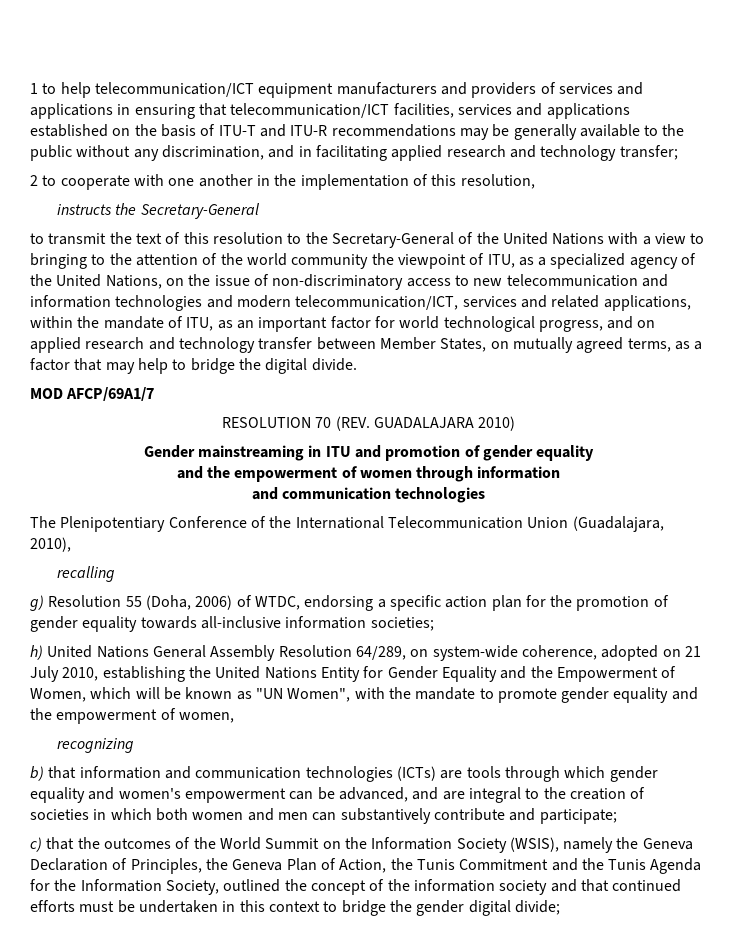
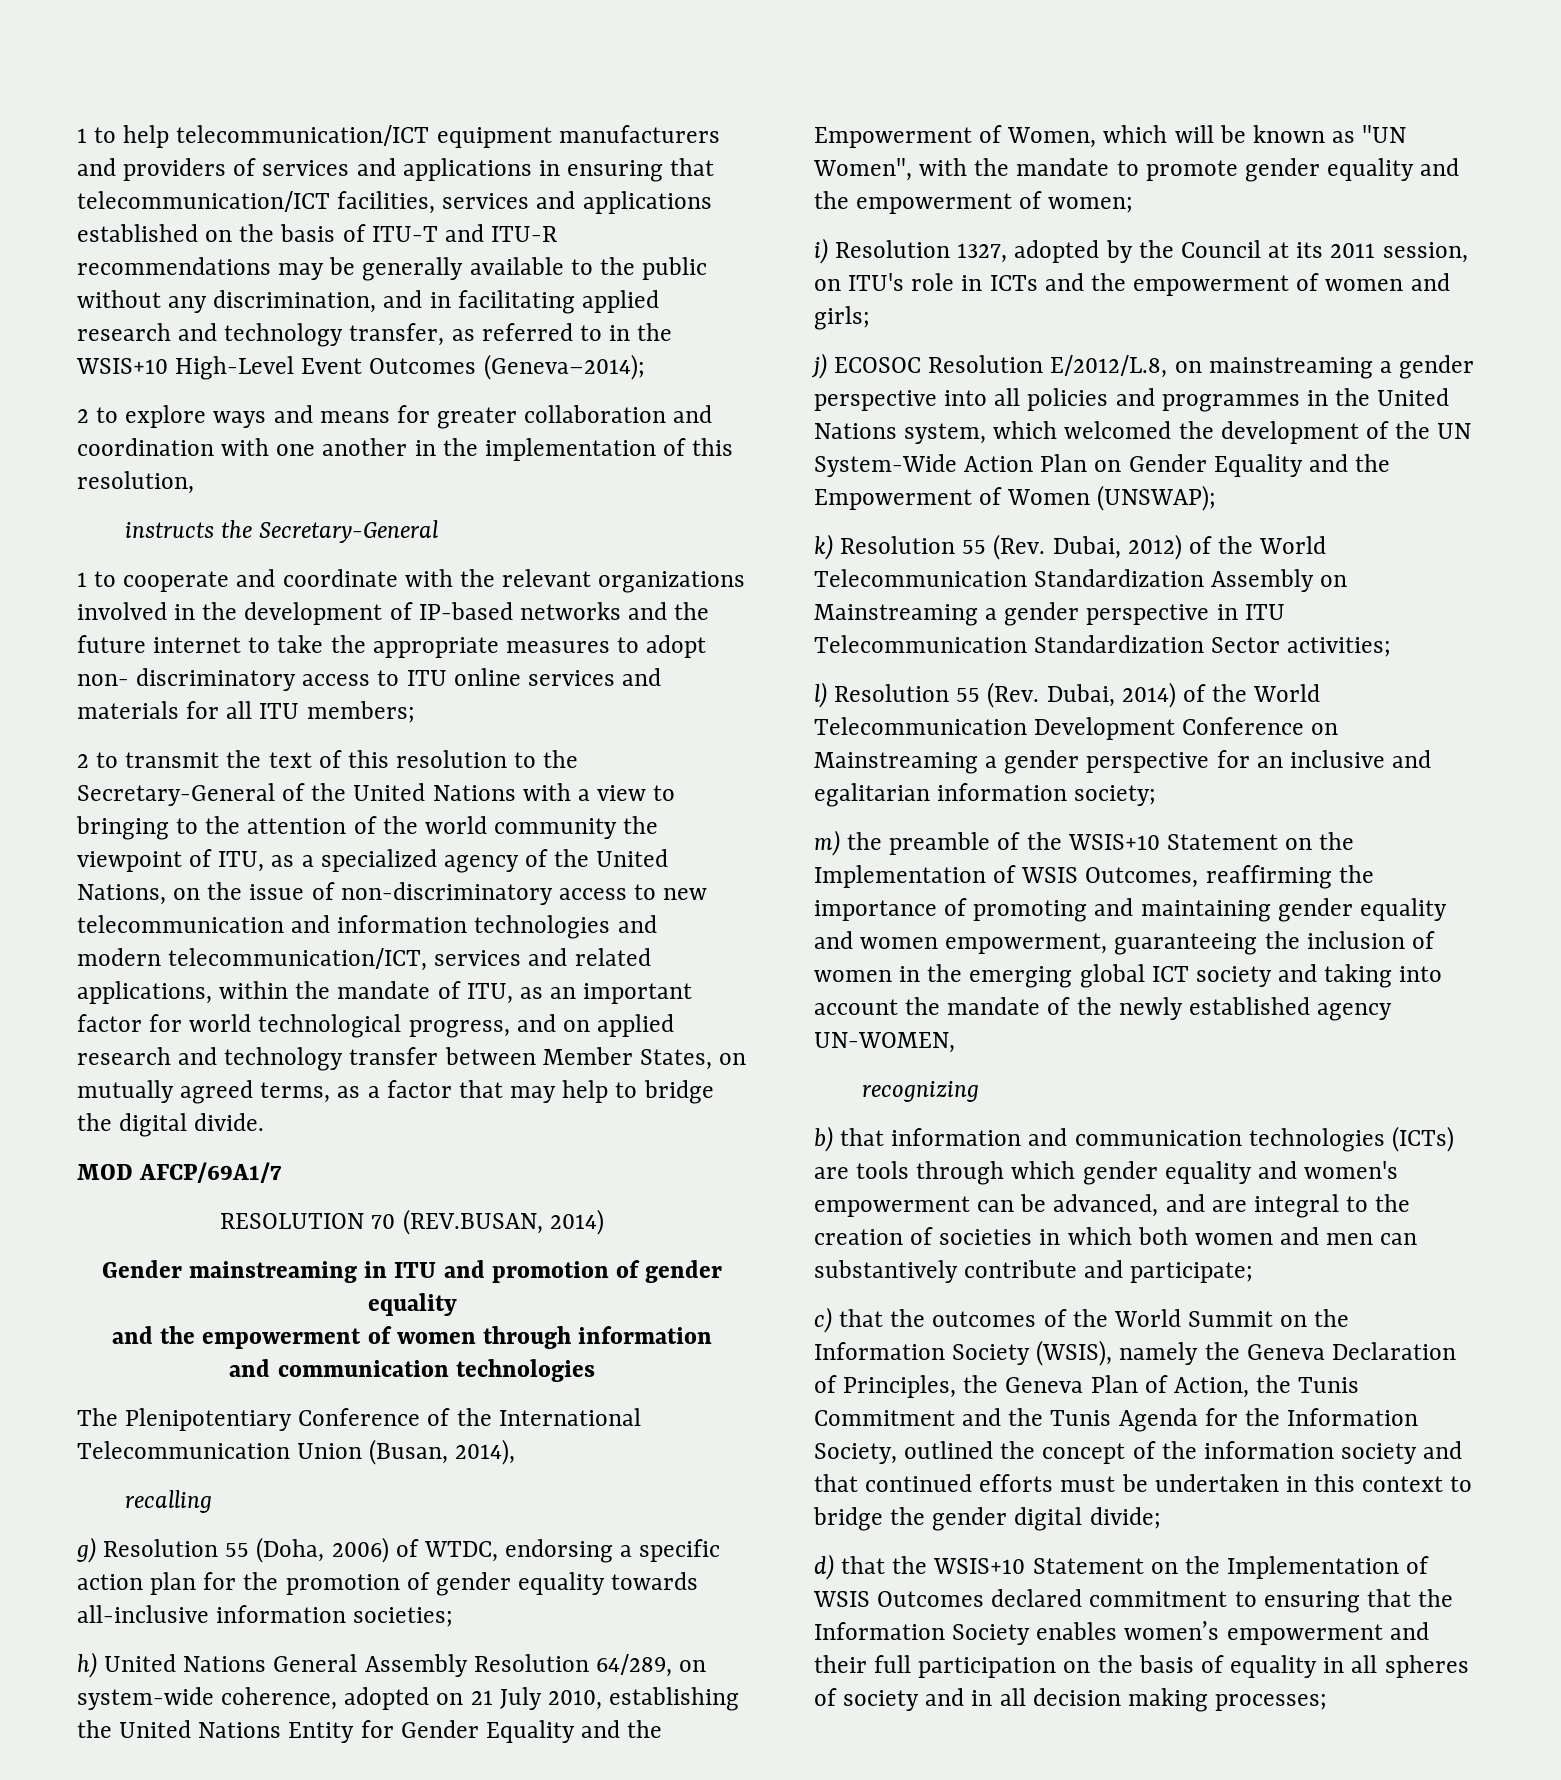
[619,145,678,160] [30,175,130,190] transfer; // 2 to cooperate -> [349,323,673,346] [76,354,645,380] [77,405,713,429] [77,438,214,456] transfer, as referred to in the WSIS+10 High-Level Event Outcomes (Geneva–2014); // 2 to explore ways and means for greater collaboration and coordination
(259, 211) none -> [77,569,746,593] [77,602,710,625] [77,635,707,658] [77,668,662,691] [77,701,415,723] [77,754,89,768] 1 to cooperate and coordinate with the relevant organizations involved in the development of IP-based networks and the future internet to take the appropriate measures to adopt non- discriminatory access to ITU online services and materials for all ITU members; // 2
[335,416,516,431] (REV. GUADALAJARA 2010) -> [402,1209,604,1235] (REV.BUSAN, 2014)
[572,516,664,532] [30,537,71,552] (Guadalajara, 2010), -> [369,1439,516,1465] (Busan, 2014),
[178,712,234,723] women, -> [1048,197,1134,213] [814,238,1468,264] [814,273,1450,296] [814,306,870,330] [811,353,1475,379] [814,388,1450,412] [814,421,1472,444] [814,454,1391,477] [814,485,1217,511] [814,534,1327,560] [814,569,1348,592] [814,602,1285,626] [814,635,1392,657] [814,682,1321,708] [814,717,1339,740] [814,750,1432,774] [814,783,1157,807] [814,830,1355,856] [814,865,1374,889] [814,898,1447,922] [814,931,1435,955] [814,964,1443,988] [814,997,1393,1021] [814,1032,955,1053] women; // i) Resolution 1327, adopted by the Council at its 2011 session, on ITU's role in ICTs and the empowerment of women and girls; // j) ECOSOC Resolution E/2012/L.8, on mainstreaming a gender perspective into all policies and programmes in the United Nations system, which welcomed the development of the UN System-Wide Action Plan on Gender Equality and the Empowerment of Women (UNSWAP); // k) Resolution 55 (Rev. Dubai, 2012) of the World Telecommunication Standardization Assembly on Mainstreaming a gender perspective in ITU Telecommunication Standardization Sector activities; // l) Resolution 55 (Rev. Dubai, 2014) of the World Telecommunication Development Conference on Mainstreaming a gender perspective for an inclusive and egalitarian information society; // m) the preamble of the WSIS+10 Statement on the Implementation of WSIS Outcomes, reaffirming the importance of promoting and maintaining gender equality and women empowerment, guaranteeing the inclusion of women in the emerging global ICT society and taking into account the mandate of the newly established agency UN-WOMEN,
(560, 907) none -> [814,1554,1430,1580] [813,1589,1454,1613] [814,1621,1429,1645] [814,1655,1469,1678] [814,1688,1328,1712] // d) that the WSIS+10 Statement on the Implementation of WSIS Outcomes declared commitment to ensuring that the Information Society enables women’s empowerment and their full participation on the basis of equality in all spheres of society and in all decision making processes;

